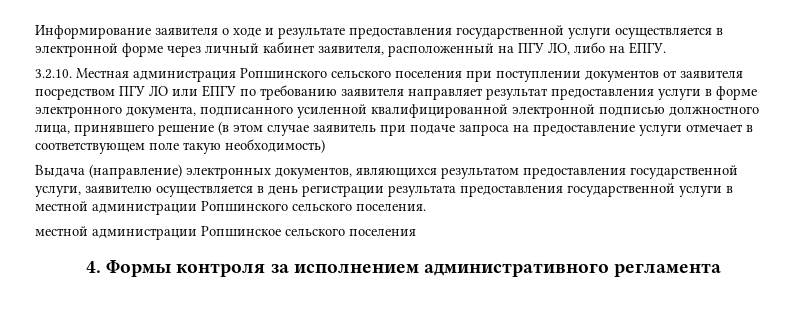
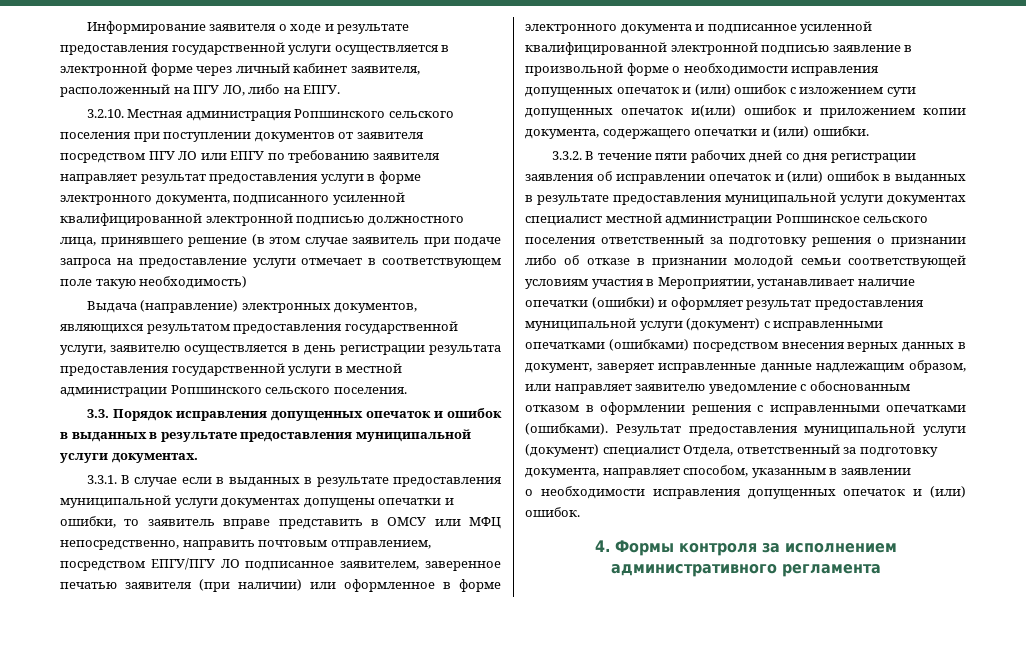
(426, 207) none -> [86,408,503,421] [60,429,471,442] [60,453,198,463] [86,475,502,487] [60,495,454,508] [60,516,501,529] [60,540,431,550] [60,558,502,571] [60,579,501,592] [525,21,873,34] [525,42,913,55] [525,63,880,76] [525,84,916,97] [525,105,966,118] [525,126,869,139] [551,150,916,163] [525,171,966,184] [525,192,966,205] [525,216,602,226] 3.3. Порядок исправления допущенных опечаток и ошибок в выданных в результате предоставления муниципальной услуги документах. // 3.3.1. В случае если в выданных в результате предоставления муниципальной услуги документах допущены опечатки и ошибки, то заявитель вправе представить в ОМСУ или МФЦ непосредственно, направить почтовым отправлением, посредством ЕПГУ/ПГУ ЛО подписанное заявителем, заверенное печатью заявителя (при наличии) или оформленное в форме электронного документа и подписанное усиленной квалифицированной электронной подписью заявление в произвольной форме о необходимости исправления допущенных опечаток и (или) ошибок с изложением сути допущенных опечаток и(или) ошибок и приложением копии документа, содержащего опечатки и (или) ошибки. // 3.3.2. В течение пяти рабочих дней со дня регистрации заявления об исправлении опечаток и (или) ошибок в выданных в результате предоставления муниципальной услуги документах специалист
(416, 232) none -> [601,234,966,247] [525,255,966,268] [525,277,915,289] [525,297,924,310] [525,318,884,331] [525,339,966,352] [525,360,966,373] [525,381,910,394] [525,402,966,415] [525,423,966,436] [525,444,938,457] [525,465,911,478] [525,486,966,499] [525,507,580,517] ответственный за подготовку решения о признании либо об отказе в признании молодой семьи соответствующей условиям участия в Мероприятии, устанавливает наличие опечатки (ошибки) и оформляет результат предоставления муниципальной услуги (документ) с исправленными опечатками (ошибками) посредством внесения верных данных в документ, заверяет исправленные данные надлежащим образом, или направляет заявителю уведомление с обоснованным отказом в оформлении решения с исправленными опечатками (ошибками). Результат предоставления муниципальной услуги (документ) специалист Отдела, ответственный за подготовку документа, направляет способом, указанным в заявлении // о необходимости исправления допущенных опечаток и (или) ошибок.

